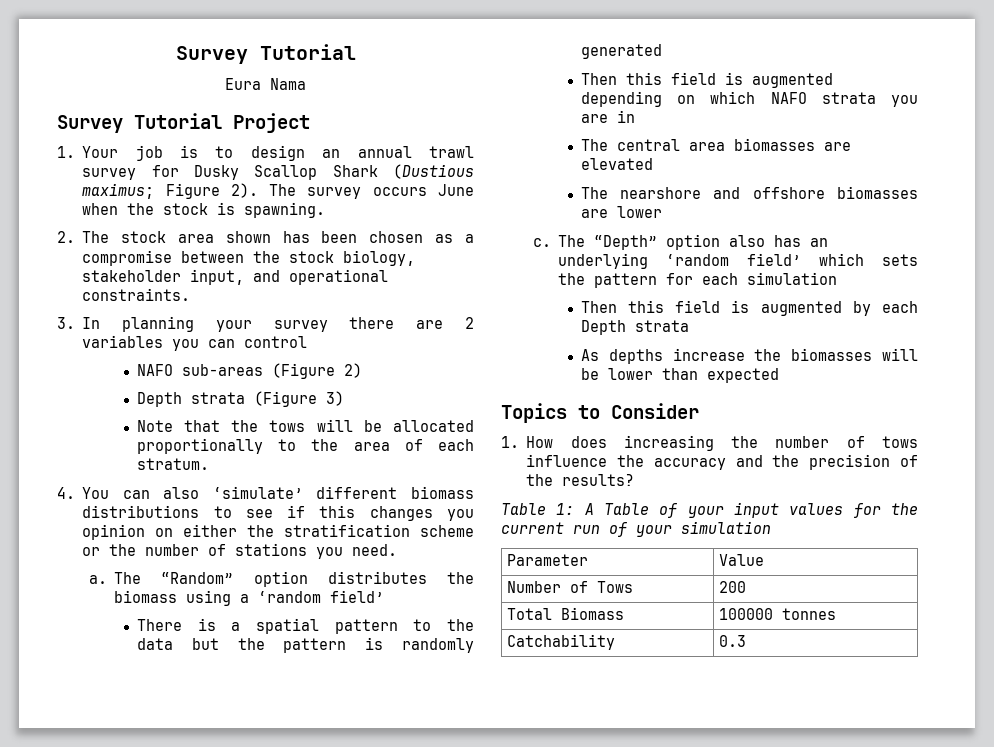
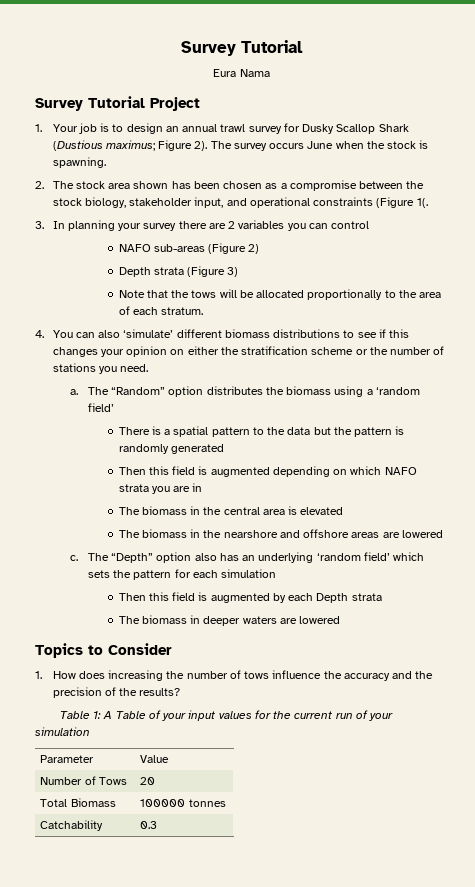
[82,288,191,301] constraints. -> [313,197,428,208] constraints (Figure 1(.
[447,509,474,521] you -> [100,349,124,357] your
[616,138,851,151] [580,158,653,170] [580,186,918,199] [580,206,662,218] central area biomasses are elevated // The nearshore and offshore biomasses are lower -> [141,506,344,515] [118,529,443,538] biomass in the central area is elevated // The biomass in the nearshore and offshore areas are lowered
[580,348,918,364] [580,368,779,383] As depths increase the biomasses will be lower than expected -> [118,615,341,626] The biomass in deeper waters are lowered
[719,581,747,593] 200 -> [140,777,156,785] 20

